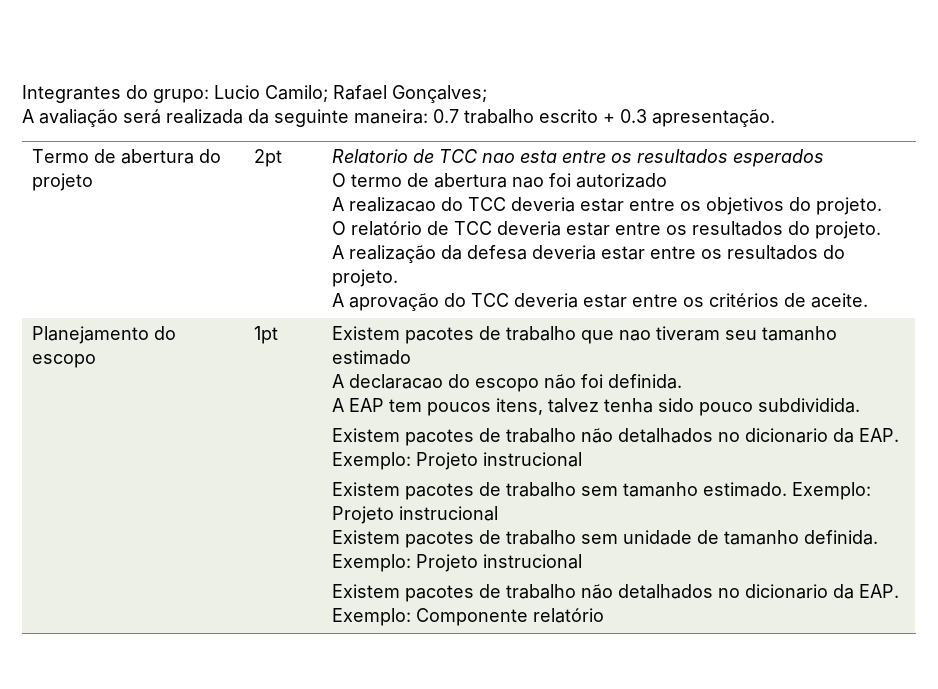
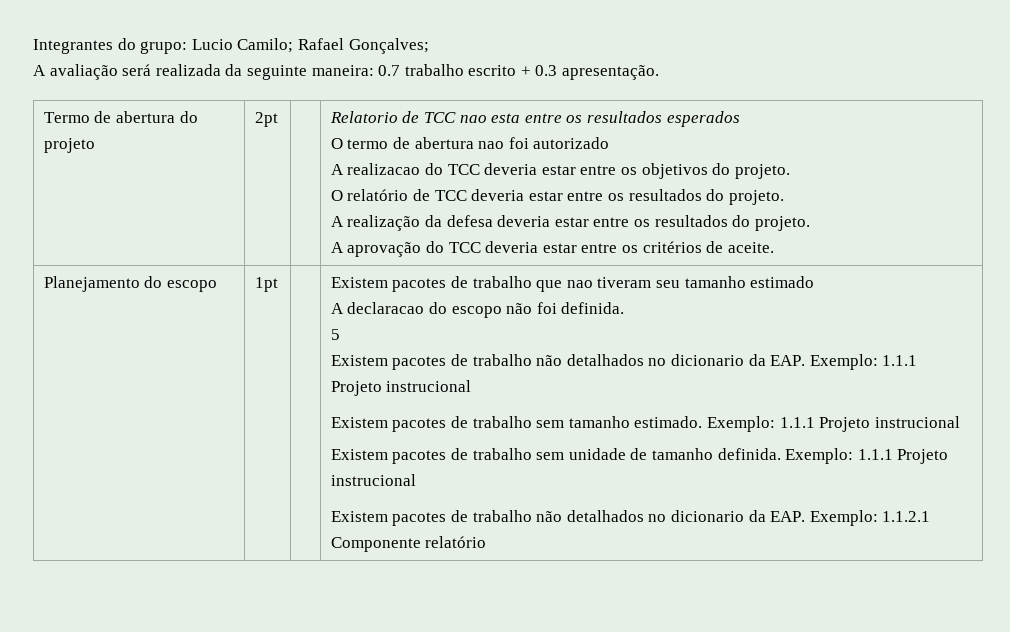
[331,398,860,416] A EAP tem poucos itens, talvez tenha sido pouco subdividida. -> [330,329,340,340] 5
(411, 461) none -> [882,355,918,366] 1.1.1
(871, 491) none -> [779,417,815,428] 1.1.1
(411, 563) none -> [857,449,893,460] 1.1.1
(411, 617) none -> [882,511,931,522] 1.1.2.1

